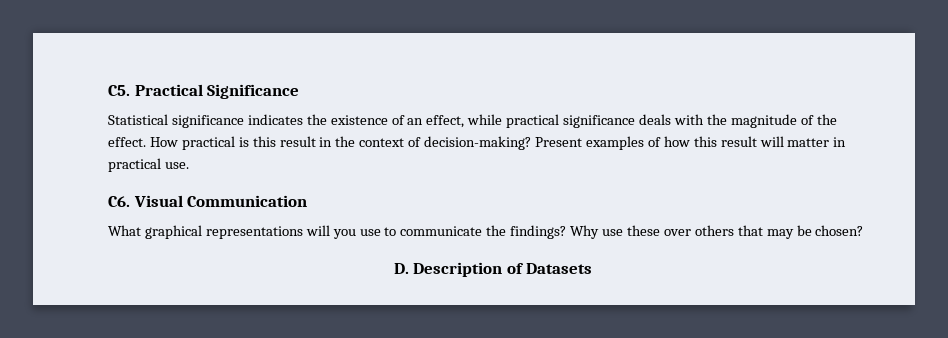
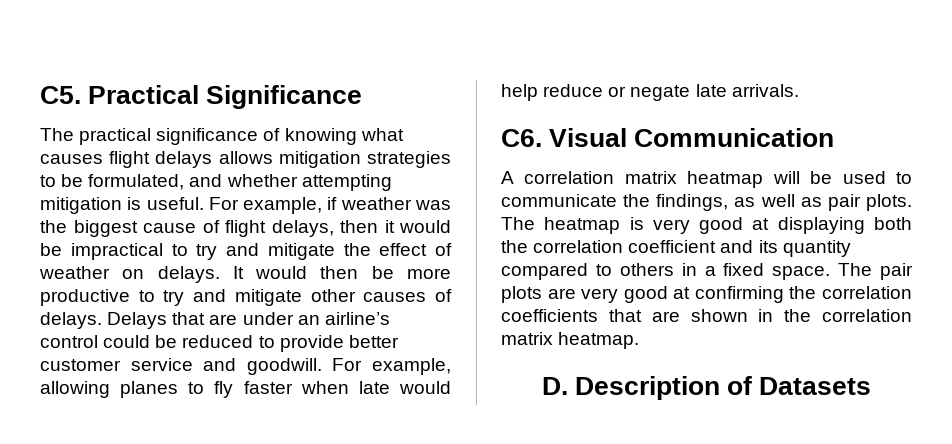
[108,114,837,128] [108,136,847,150] [108,158,189,172] [108,195,308,207] [108,225,864,239] Statistical significance indicates the existence of an effect, while practical significance deals with the magnitude of the effect. How practical is this result in the context of decision-making? Present examples of how this result will matter in practical use. // C6. Visual Communication // What graphical representations will you use to communicate the findings? Why use these over others that may be chosen? -> [40,128,404,145] [40,151,452,168] [40,174,392,191] [40,197,451,214] [40,220,451,237] [40,243,452,260] [39,266,451,283] [40,289,453,306] [40,312,390,329] [40,335,399,352] [40,358,452,375] [40,381,451,398] [501,84,799,101] [501,128,835,147] [501,171,912,188] [501,194,912,211] [501,217,912,234] [501,240,851,257] [501,263,913,280] [501,286,912,303] [501,309,912,322] [501,332,640,349] The practical significance of knowing what causes flight delays allows mitigation strategies to be formulated, and whether attempting mitigation is useful. For example, if weather was the biggest cause of flight delays, then it would be impractical to try and mitigate the effect of weather on delays. It would then be more productive to try and mitigate other causes of delays. Delays that are under an airline’s control could be reduced to provide better customer service and goodwill. For example, allowing planes to fly faster when late would help reduce or negate late arrivals. // C6. Visual Communication // A correlation matrix heatmap will be used to communicate the findings, as well as pair plots. The heatmap is very good at displaying both the correlation coefficient and its quantity compared to others in a fixed space. The pair plots are very good at confirming the correlation coefficients that are shown in the correlation matrix heatmap.

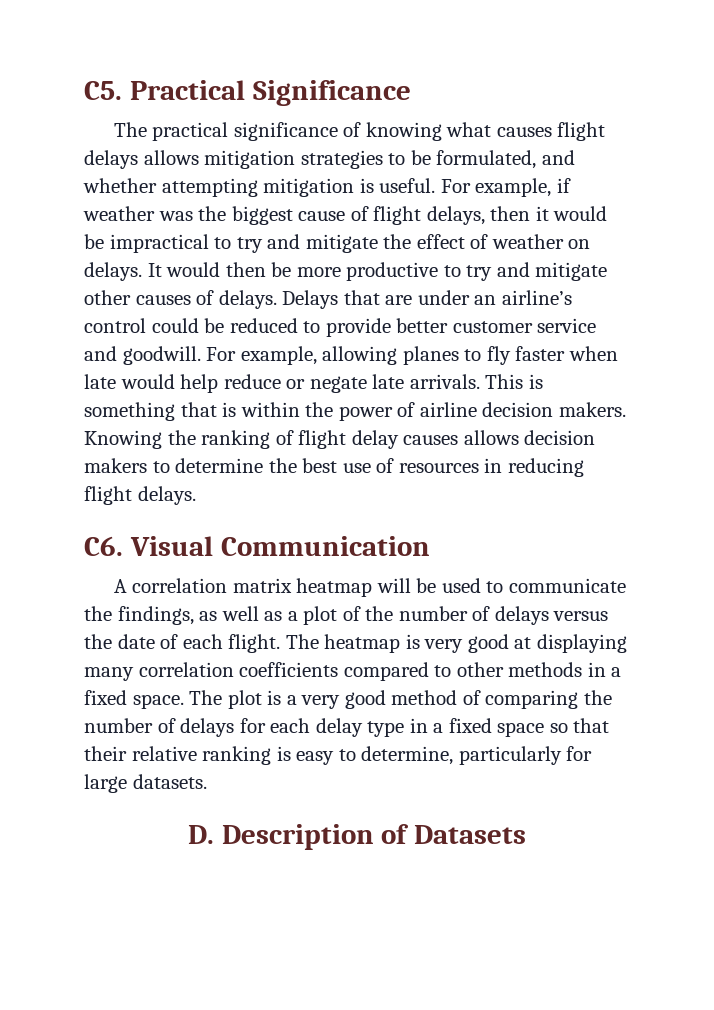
(799, 90) none -> [485,374,543,389] [84,402,626,421] [84,430,596,449] [84,458,584,477] [84,486,196,505] This is something that is within the power of airline decision makers. Knowing the ranking of flight delay causes allows decision makers to determine the best use of resources in reducing flight delays.
[827,194,912,211] pair plots. -> [287,606,609,625] [84,634,281,653] a plot of the number of delays versus the date of each flight.
[874,217,912,230] [501,240,851,257] [501,263,674,280] both the correlation coefficient and its quantity compared to others -> [84,662,583,681] many correlation coefficients compared to other methods
[880,263,913,280] [501,286,912,303] [501,309,912,322] [501,332,640,349] pair plots are very good at confirming the correlation coefficients that are shown in the correlation matrix heatmap. -> [227,690,612,709] [84,718,610,737] [84,746,593,765] [84,774,207,793] plot is a very good method of comparing the number of delays for each delay type in a fixed space so that their relative ranking is easy to determine, particularly for large datasets.

